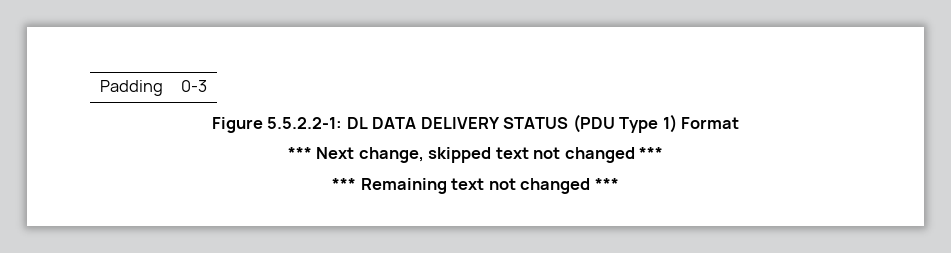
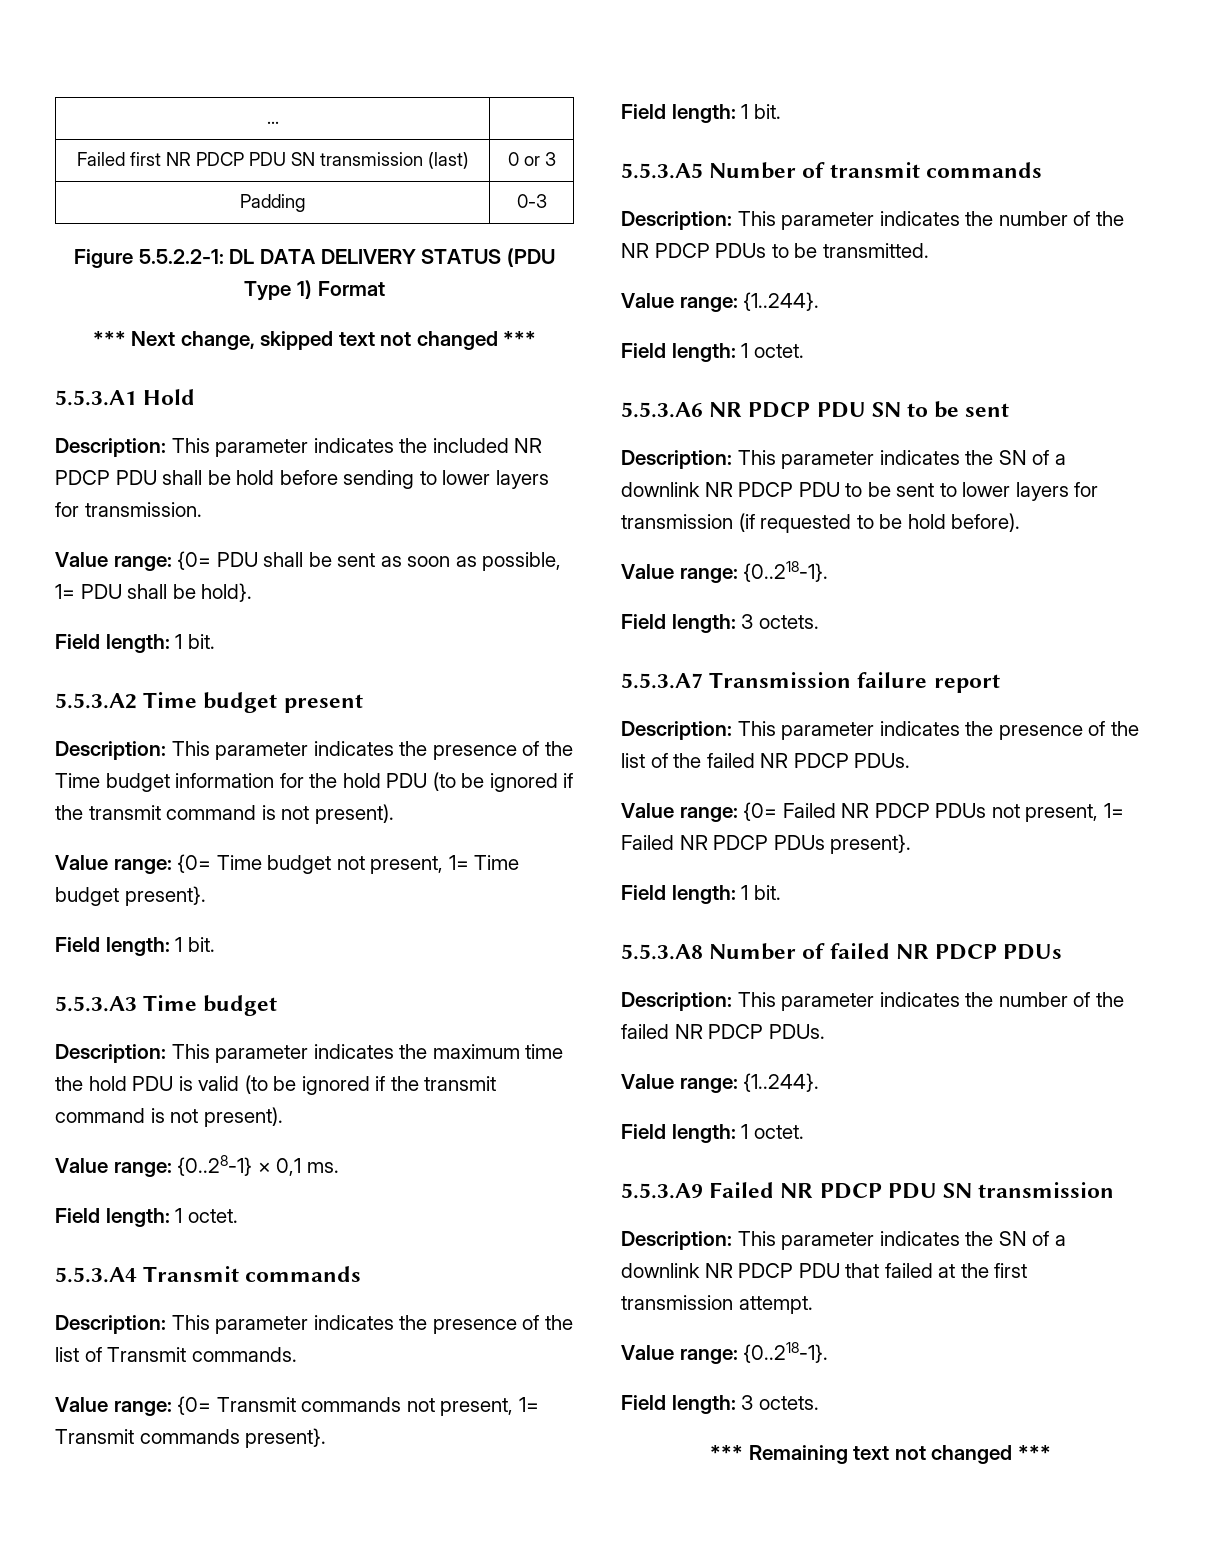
(99, 88) none -> [266,121,279,124] [76,152,469,169] [507,152,556,166] ... | // Failed first NR PDCP PDU SN transmission (last) | 0 or 3 //
(664, 153) none -> [55,389,196,406] [55,438,543,457] [55,470,549,489] [55,502,202,517] [55,551,562,571] [55,583,253,602] [55,634,215,653] [55,692,363,713] [55,741,573,760] [55,772,574,792] [55,804,394,824] [55,854,520,874] [55,886,206,906] [55,937,215,956] [55,995,278,1016] [55,1044,564,1063] [55,1075,497,1095] [55,1107,283,1127] [55,1155,339,1177] [55,1208,238,1227] [55,1266,362,1283] [55,1315,573,1334] [55,1347,297,1362] [55,1396,539,1416] [55,1428,327,1448] [621,104,781,123] [621,162,1042,179] [621,211,1124,230] [621,243,929,258] [621,292,820,312] [621,343,804,362] [621,401,1010,418] [621,450,1066,469] [621,482,1099,501] [621,513,1021,533] [621,561,829,583] [621,614,819,633] [621,672,1000,693] [621,721,1139,740] [621,753,911,768] [621,802,1124,822] [621,834,912,854] [621,885,781,904] [621,943,1063,960] [621,992,1124,1011] [621,1024,825,1039] [621,1073,820,1093] [621,1124,804,1143] [621,1182,1115,1199] [621,1231,1066,1250] [621,1263,1028,1278] [621,1295,813,1314] [621,1342,829,1364] [621,1395,819,1414] // 5.5.3.A1 Hold // Description: This parameter indicates the included NR PDCP PDU shall be hold before sending to lower layers for transmission. // Value range: {0= PDU shall be sent as soon as possible, 1= PDU shall be hold}. // Field length: 1 bit. // 5.5.3.A2 Time budget present // Description: This parameter indicates the presence of the Time budget information for the hold PDU (to be ignored if the transmit command is not present). // Value range: {0= Time budget not present, 1= Time budget present}. // Field length: 1 bit. // 5.5.3.A3 Time budget // Description: This parameter indicates the maximum time the hold PDU is valid (to be ignored if the transmit command is not present). // Value range: {0..28-1} × 0,1 ms. // Field length: 1 octet. // 5.5.3.A4 Transmit commands // Description: This parameter indicates the presence of the list of Transmit commands. // Value range: {0= Transmit commands not present, 1= Transmit commands present}. // Field length: 1 bit. // 5.5.3.A5 Number of transmit commands // Description: This parameter indicates the number of the NR PDCP PDUs to be transmitted. // Value range: {1..244}. // Field length: 1 octet. // 5.5.3.A6 NR PDCP PDU SN to be sent // Description: This parameter indicates the SN of a downlink NR PDCP PDU to be sent to lower layers for transmission (if requested to be hold before). // Value range: {0..218-1}. // Field length: 3 octets. // 5.5.3.A7 Transmission failure report // Description: This parameter indicates the presence of the list of the failed NR PDCP PDUs. // Value range: {0= Failed NR PDCP PDUs not present, 1= Failed NR PDCP PDUs present}. // Field length: 1 bit. // 5.5.3.A8 Number of failed NR PDCP PDUs // Description: This parameter indicates the number of the failed NR PDCP PDUs. // Value range: {1..244}. // Field length: 1 octet. // 5.5.3.A9 Failed NR PDCP PDU SN transmission // Description: This parameter indicates the SN of a downlink NR PDCP PDU that failed at the first transmission attempt. // Value range: {0..218-1}. // Field length: 3 octets.

